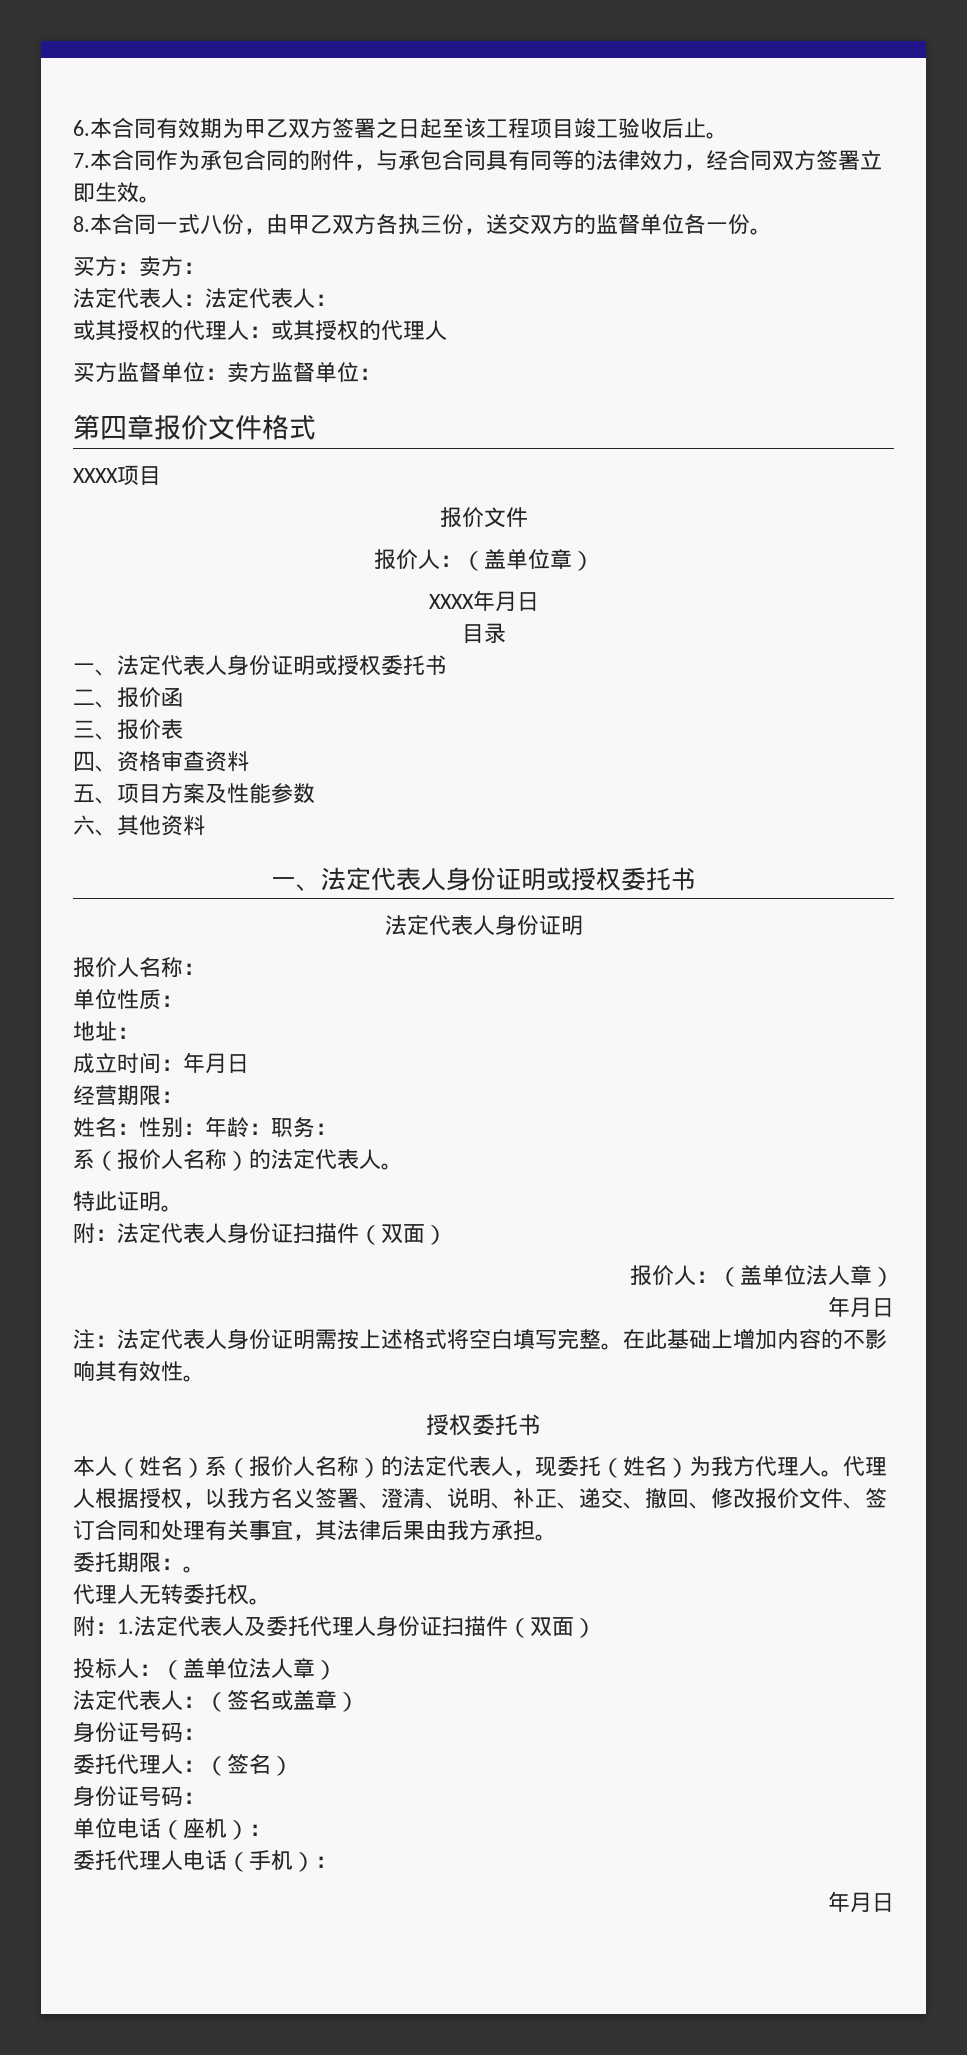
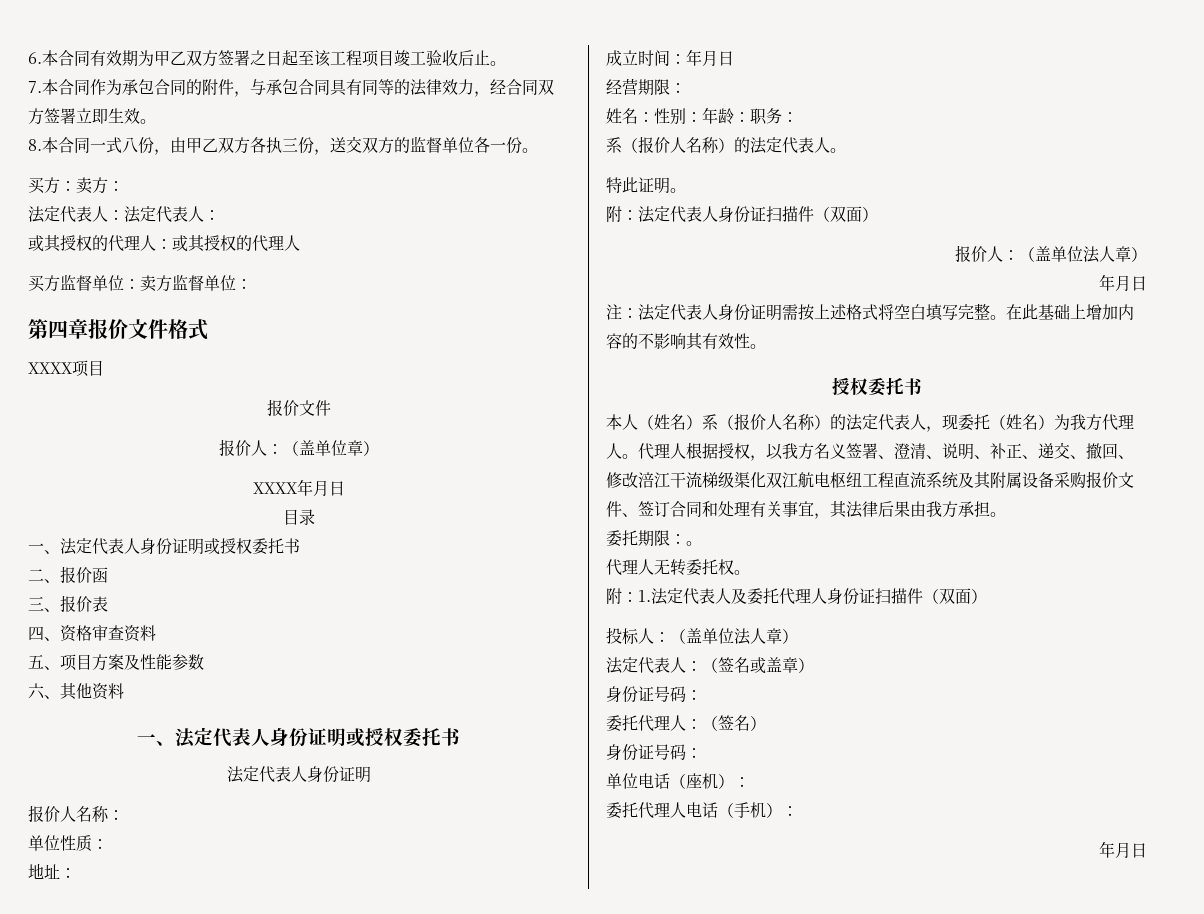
(755, 1498) none -> [638,472,1086,489] 涪江干流梯级渠化双江航电枢纽工程直流系统及其附属设备采购

